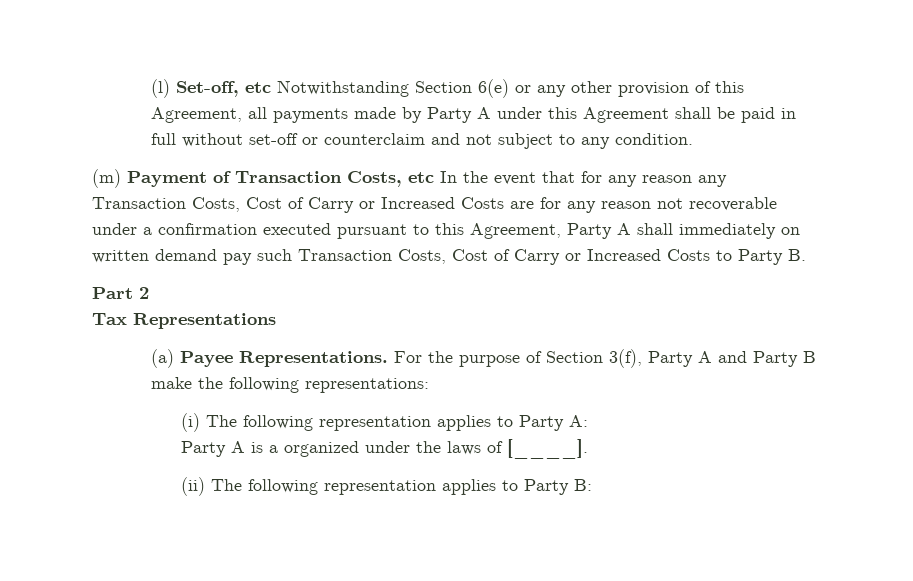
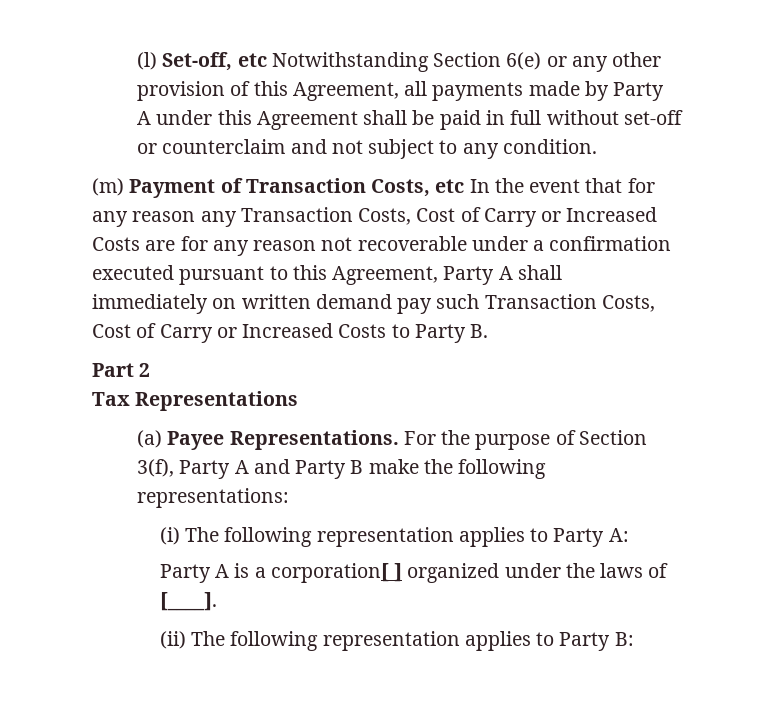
(279, 449) none -> [270,563,403,583] corporation[ ]

